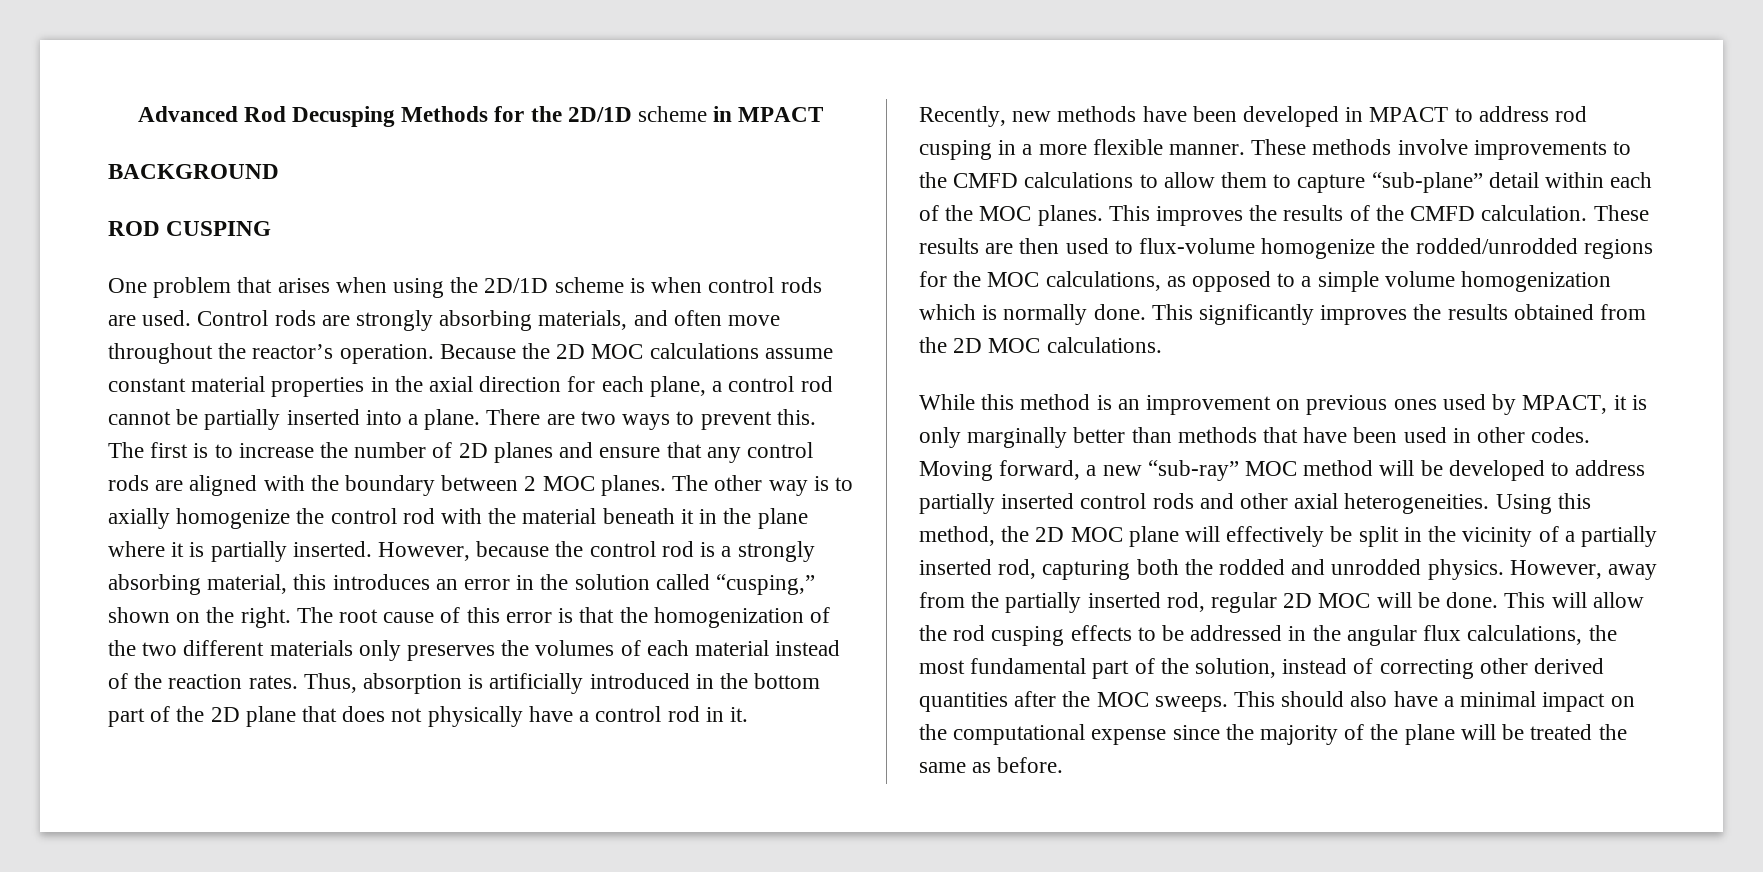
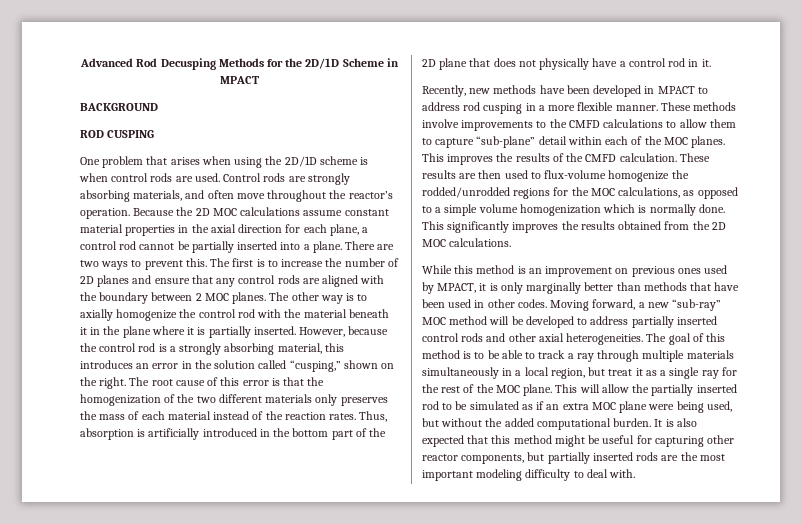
[638,106,708,122] scheme -> [342,58,384,67] Scheme
[535,640,615,656] volumes -> [99,414,126,420] mass
[1495,493,1591,514] [919,526,1657,547] [919,559,1658,580] [919,592,1644,613] [919,625,1617,646] [919,658,1605,679] [919,691,1635,712] [919,724,1627,745] [919,757,1064,773] Using this method, the 2D MOC plane will effectively be split in the vicinity of a partially inserted rod, capturing both the rodded and unrodded physics. However, away from the partially inserted rod, regular 2D MOC will be done. This will allow the rod cusping effects to be addressed in the angular flux calculations, the most fundamental part of the solution, instead of correcting other derived quantities after the MOC sweeps. This should also have a minimal impact on the computational expense since the majority of the plane will be treated the same as before. -> [646,333,726,345] [422,350,734,362] [422,367,737,379] [422,384,737,396] [422,401,732,413] [422,418,697,430] [422,435,735,447] [422,452,725,464] [422,469,636,481] The goal of this method is to be able to track a ray through multiple materials simultaneously in a local region, but treat it as a single ray for the rest of the MOC plane. This will allow the partially inserted rod to be simulated as if an extra MOC plane were being used, but without the added computational burden. It is also expected that this method might be useful for capturing other reactor components, but partially inserted rods are the most important modeling difficulty to deal with.

